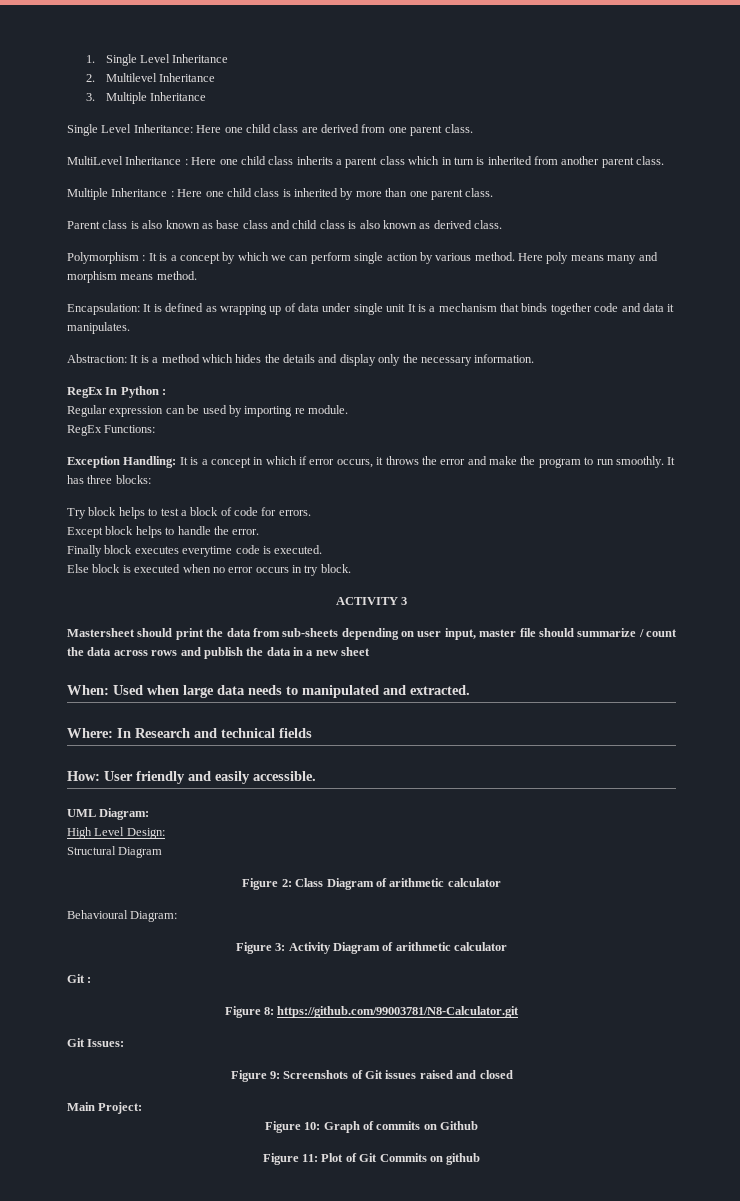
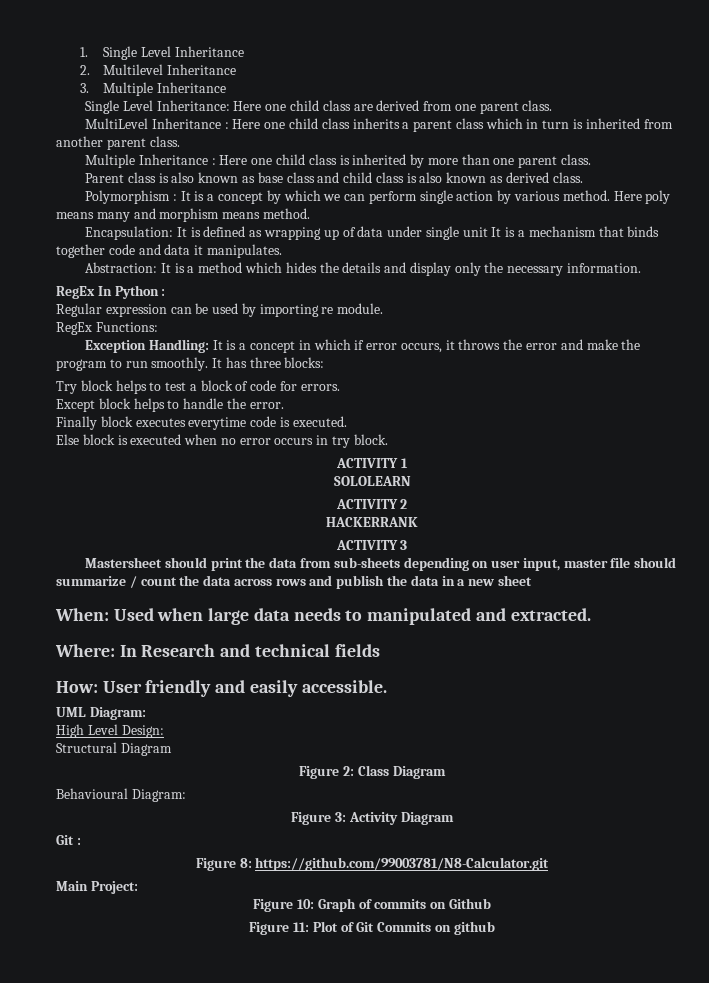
(351, 568) none -> [336,458,408,468] [333,476,411,486] [335,499,408,509] [326,517,418,527] // ACTIVITY 1 // SOLOLEARN // ACTIVITY 2 // HACKERRANK
[375,878,501,887] of arithmetic calculator -> (446, 772) none
[382,942,508,951] of arithmetic calculator -> (454, 818) none
[67,1038,125,1047] [230,1070,513,1082] // Git Issues: // Figure 9: Screenshots of Git issues raised and closed -> (550, 864) none

